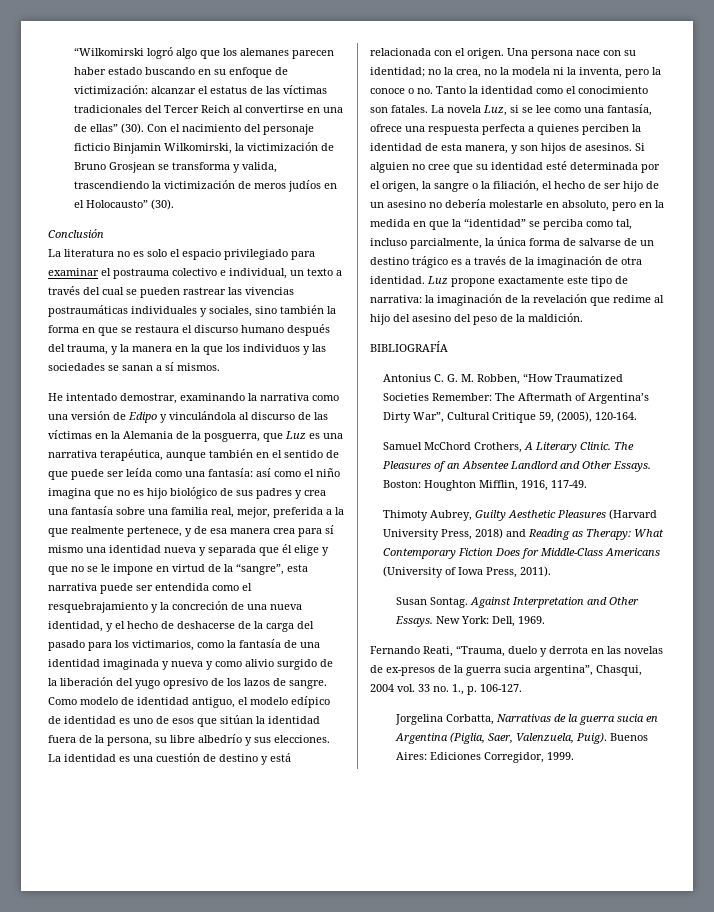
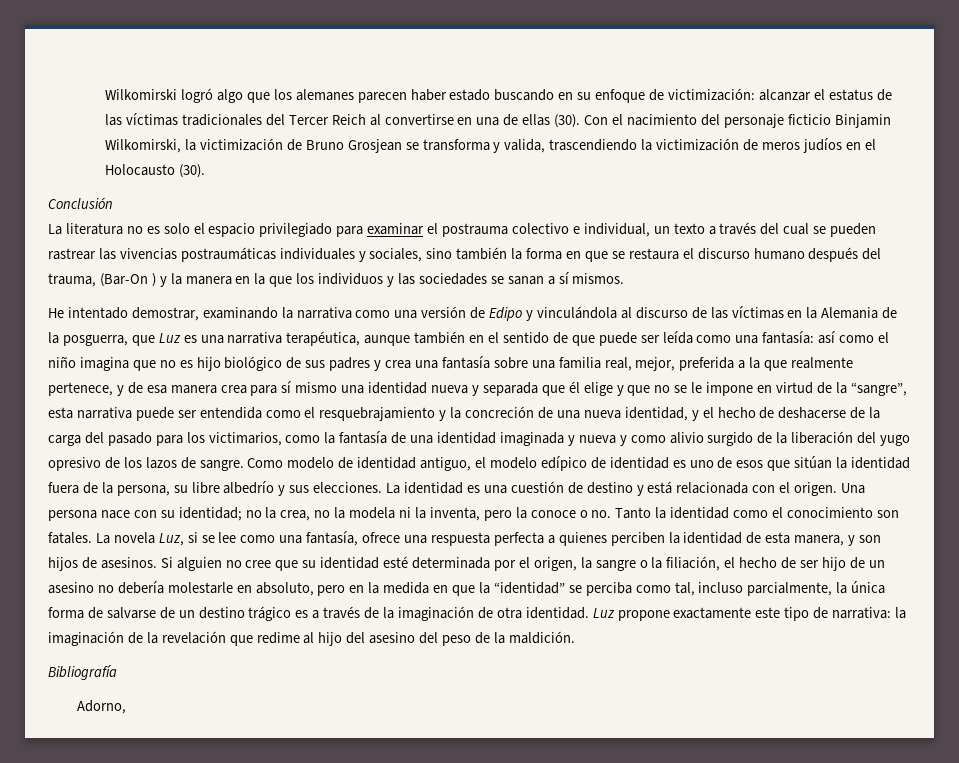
[73,47,144,56] “Wilkomirski -> [105,89,178,100] Wilkomirski
[89,124,118,132] ellas” -> [522,114,551,126] ellas
[85,200,148,208] Holocausto” -> [105,164,176,176] Holocausto
(108, 349) none -> [99,273,156,287] (Bar-On )
[370,341,448,352] [382,373,623,385] [382,393,649,404] [382,411,637,423] [382,442,634,453] [381,461,651,472] [382,480,587,491] [382,509,657,521] [382,528,664,540] [382,548,660,559] [382,566,551,578] [395,597,639,608] [394,616,545,627] [370,645,663,657] [370,665,642,676] [370,684,522,695] [394,714,658,725] [394,732,648,744] [395,752,574,763] BIBLIOGRAFÍA // Antonius C. G. M. Robben, “How Traumatized Societies Remember: The Aftermath of Argentina’s Dirty War”, Cultural Critique 59, (2005), 120-164. // Samuel McChord Crothers, A Literary Clinic. The Pleasures of an Absentee Landlord and Other Essays. Boston: Houghton Mifflin, 1916, 117-49. // Thimoty Aubrey, Guilty Aesthetic Pleasures (Harvard University Press, 2018) and Reading as Therapy: What Contemporary Fiction Does for Middle-Class Americans (University of Iowa Press, 2011). // Susan Sontag. Against Interpretation and Other Essays. New York: Dell, 1969. // Fernando Reati, “Trauma, duelo y derrota en las novelas de ex-presos de la guerra sucia argentina”, Chasqui, 2004 vol. 33 no. 1., p. 106-127. // Jorgelina Corbatta, Narrativas de la guerra sucia en Argentina (Piglia, Saer, Valenzuela, Puig). Buenos Aires: Ediciones Corregidor, 1999. -> [48,665,117,680] [76,700,126,714] Bibliografía // Adorno,

